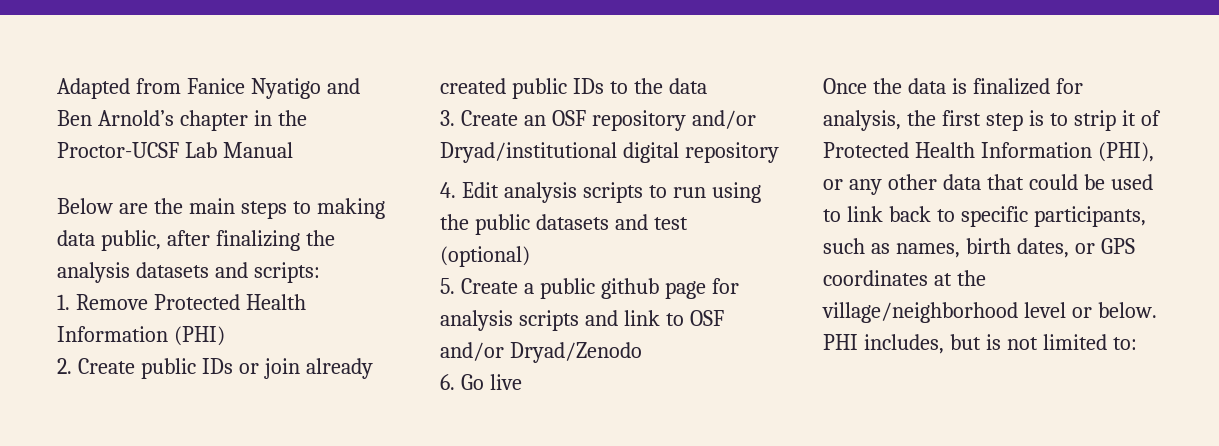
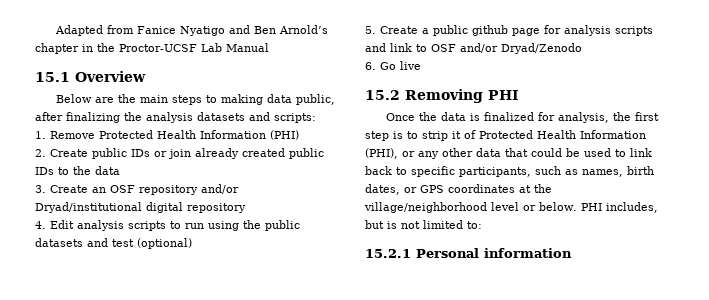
(293, 150) none -> [35,71,146,82] // 15.1 Overview
(522, 382) none -> [365,89,519,103] // 15.2 Removing PHI
(1137, 343) none -> [365,248,572,258] // 15.2.1 Personal information

